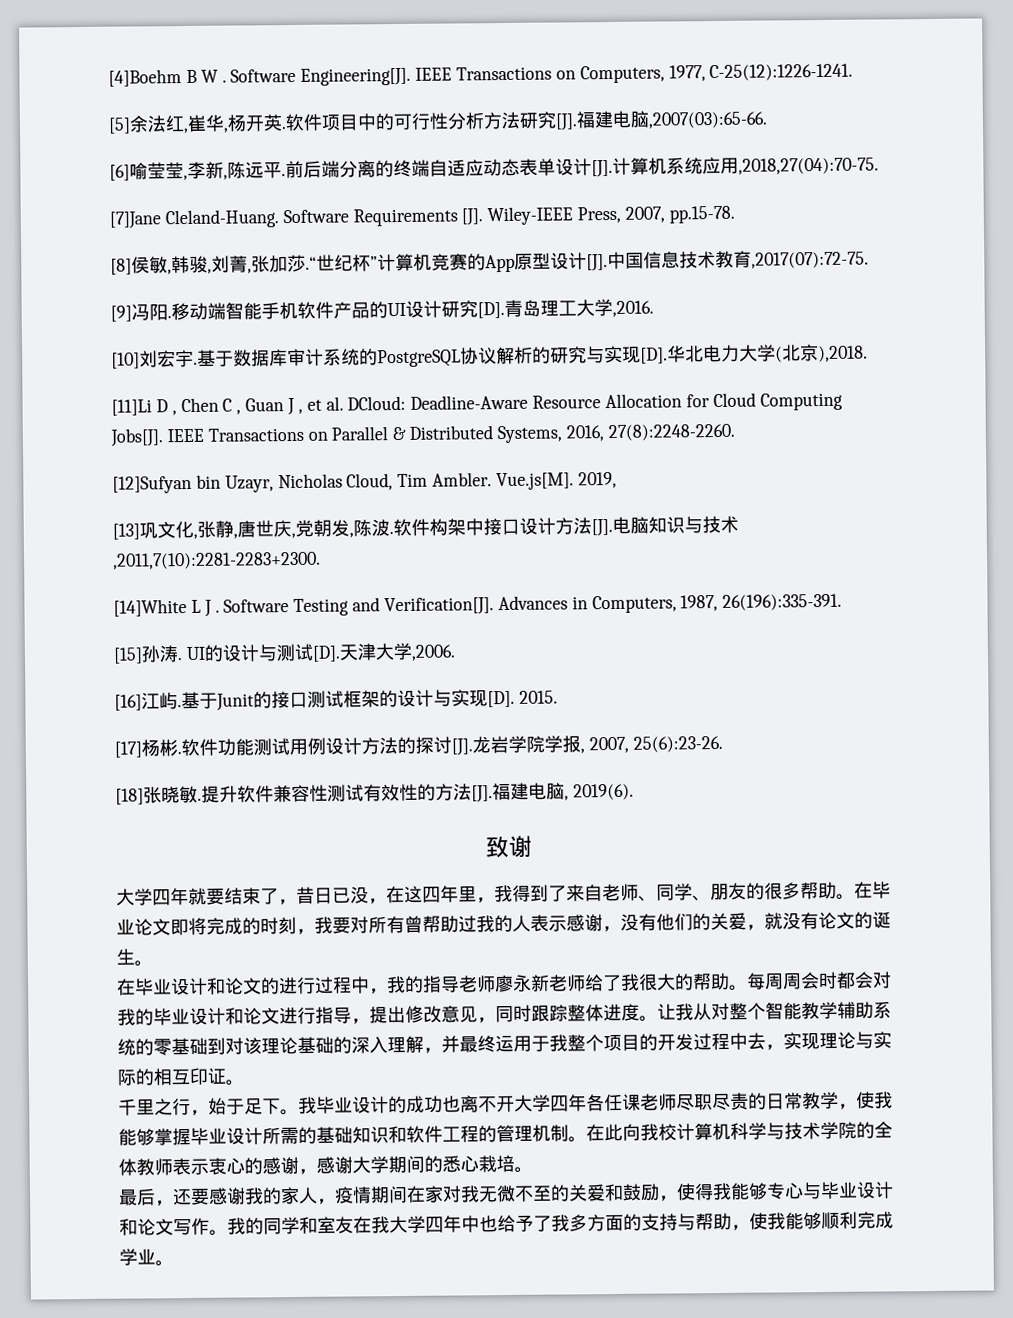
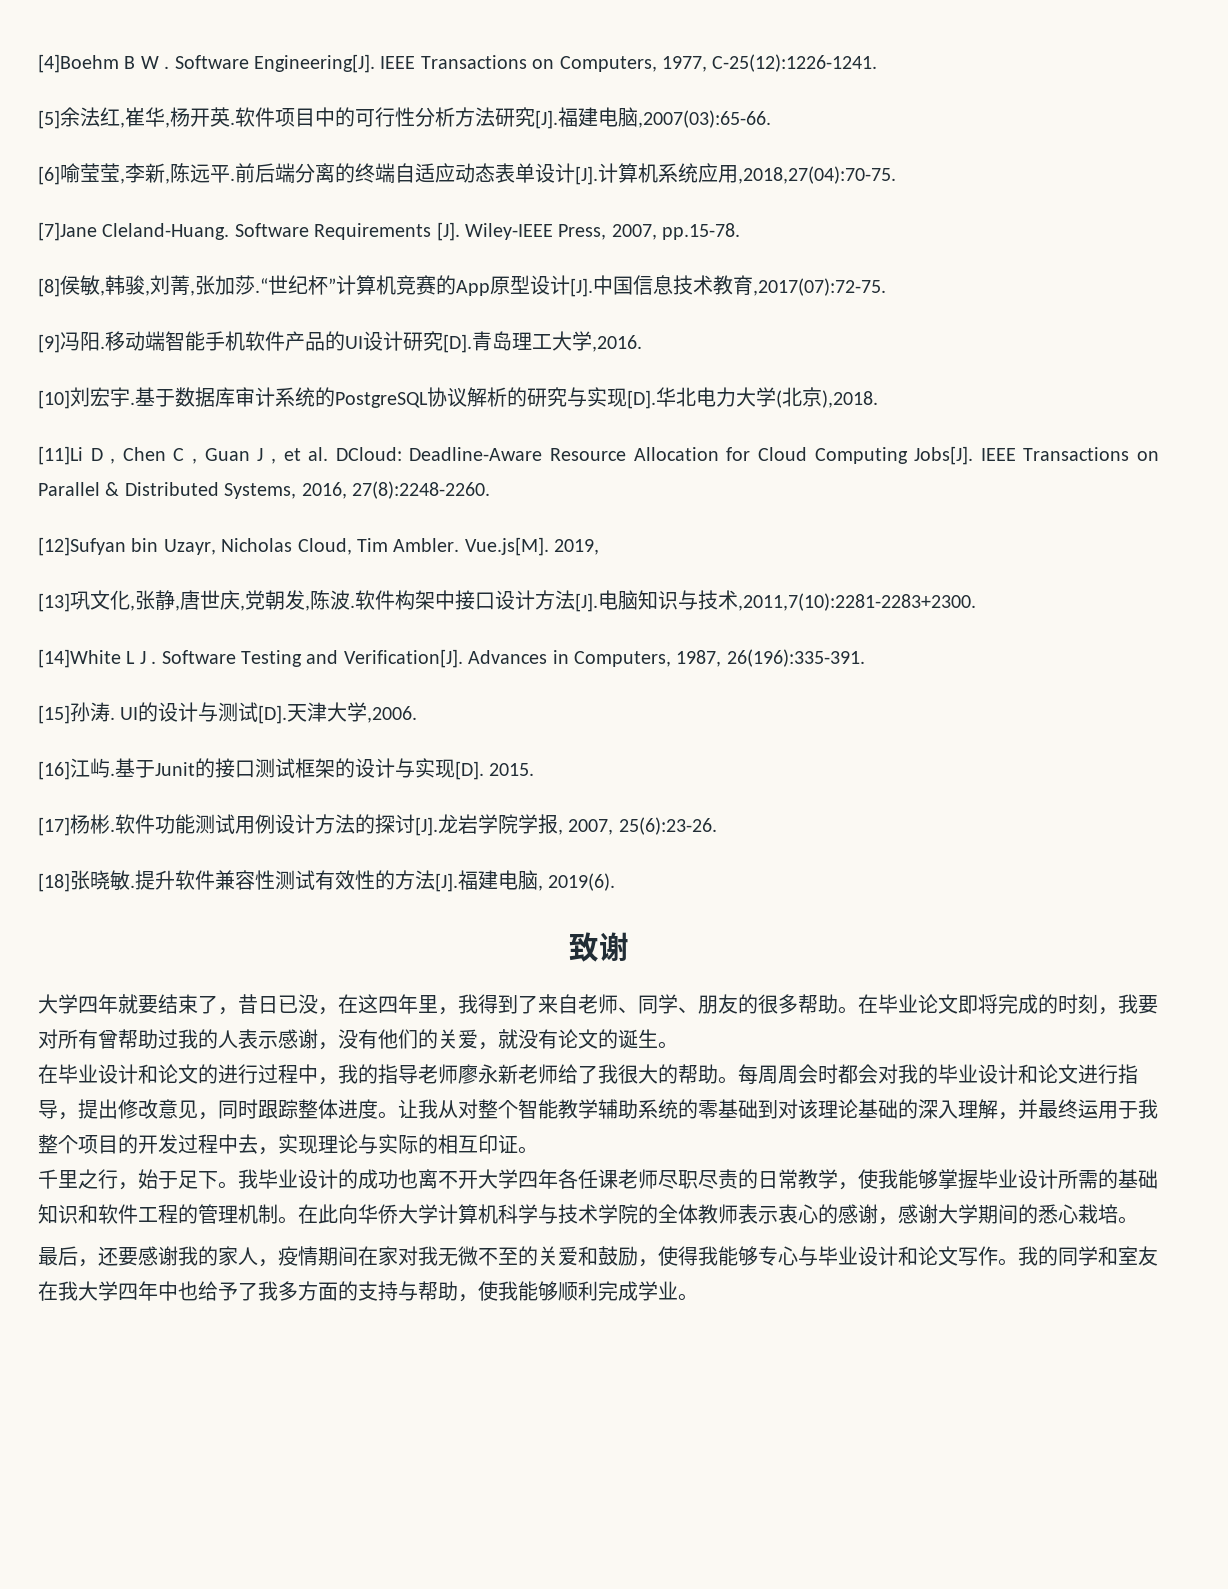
[640,1123,677,1141] 我校 -> [358,1204,438,1224] 华侨大学

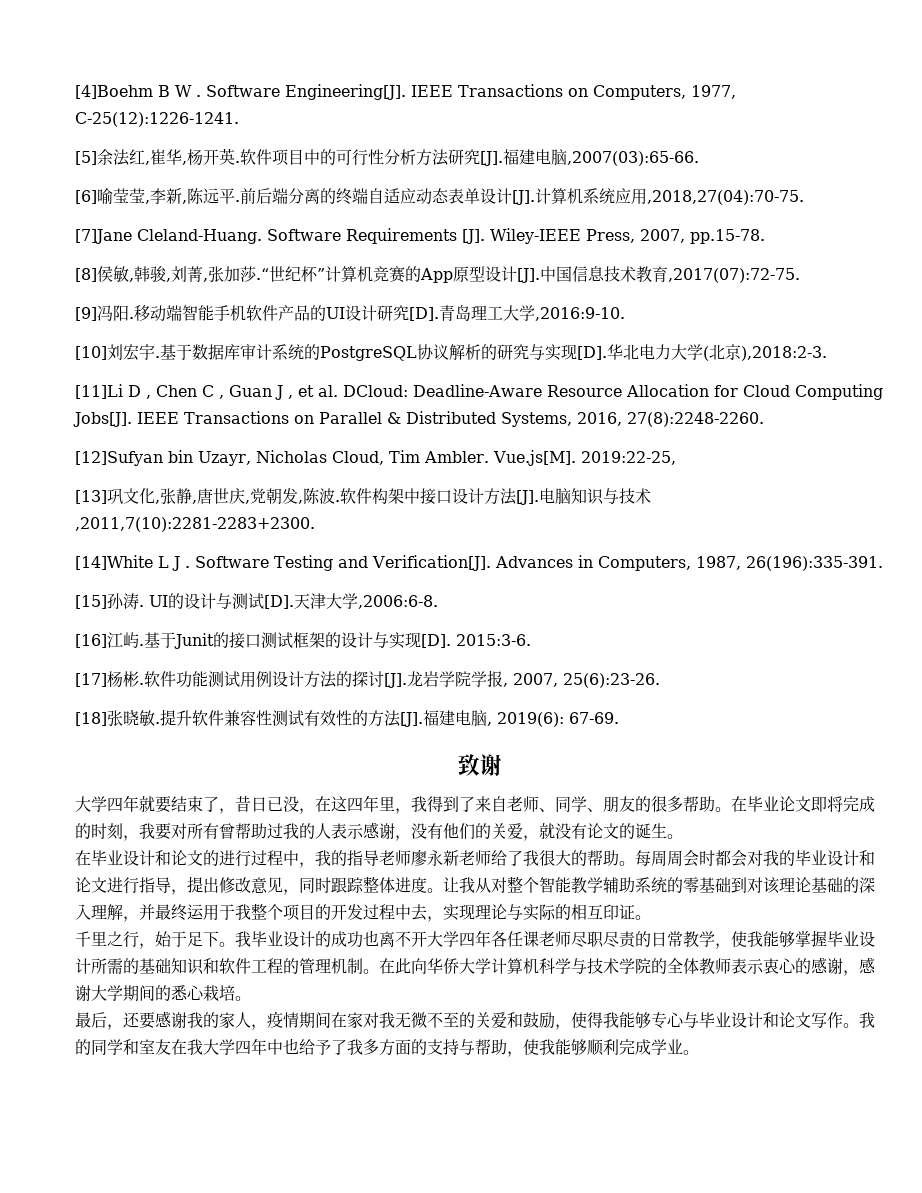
[592,335,642,352] ,2016. -> [535,307,625,321] ,2016:9-10.
[822,390,878,408] ),2018. -> [741,346,827,361] ),2018:2-3.
[554,539,600,555] 2019, -> [580,451,676,465] 2019:22-25,
[367,706,418,723] ,2006. -> [358,595,438,609] ,2006:6-8.
[489,763,535,776] 2015. -> [456,634,531,646] 2015:3-6.
[548,873,616,891] 2019(6). -> [497,712,619,727] 2019(6): 67-69.

